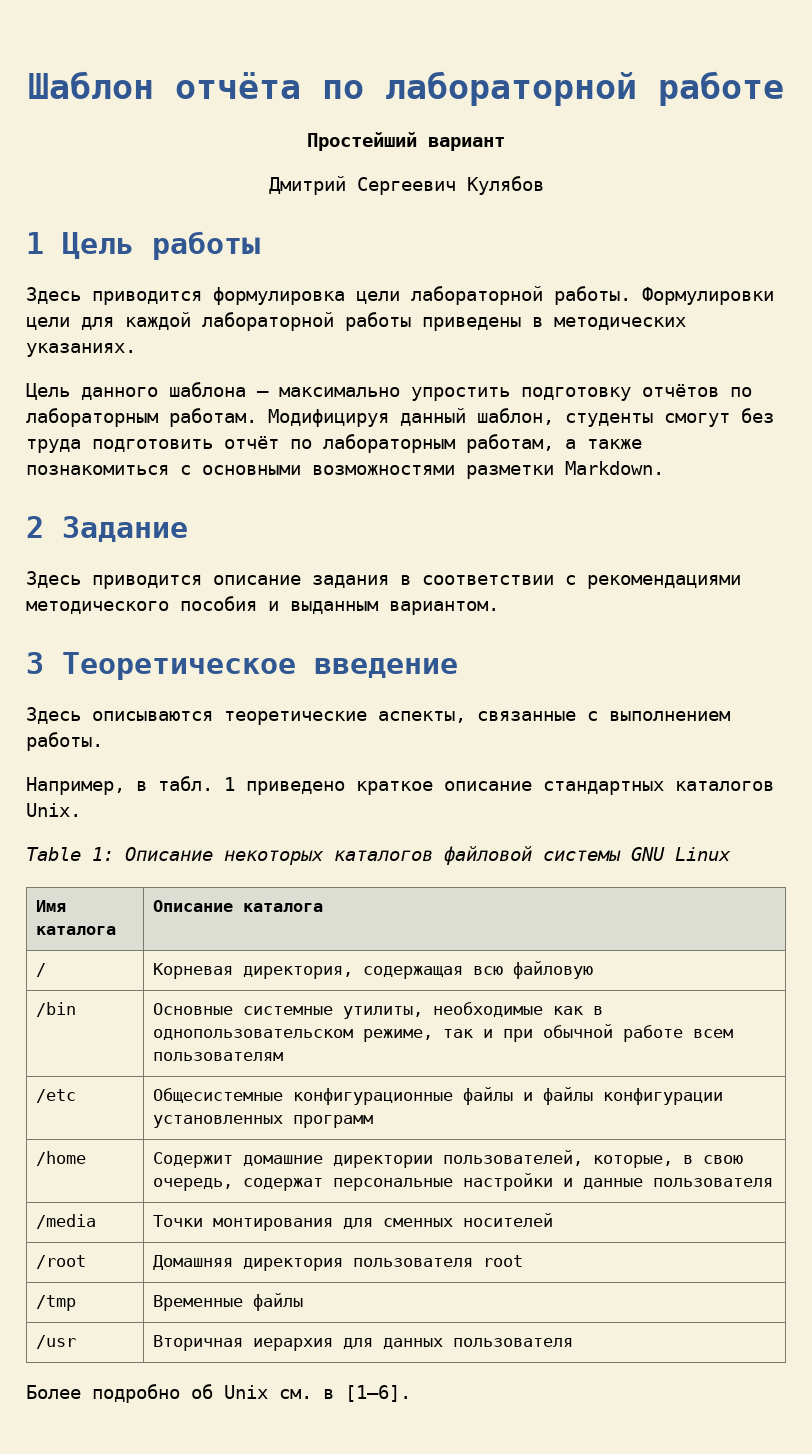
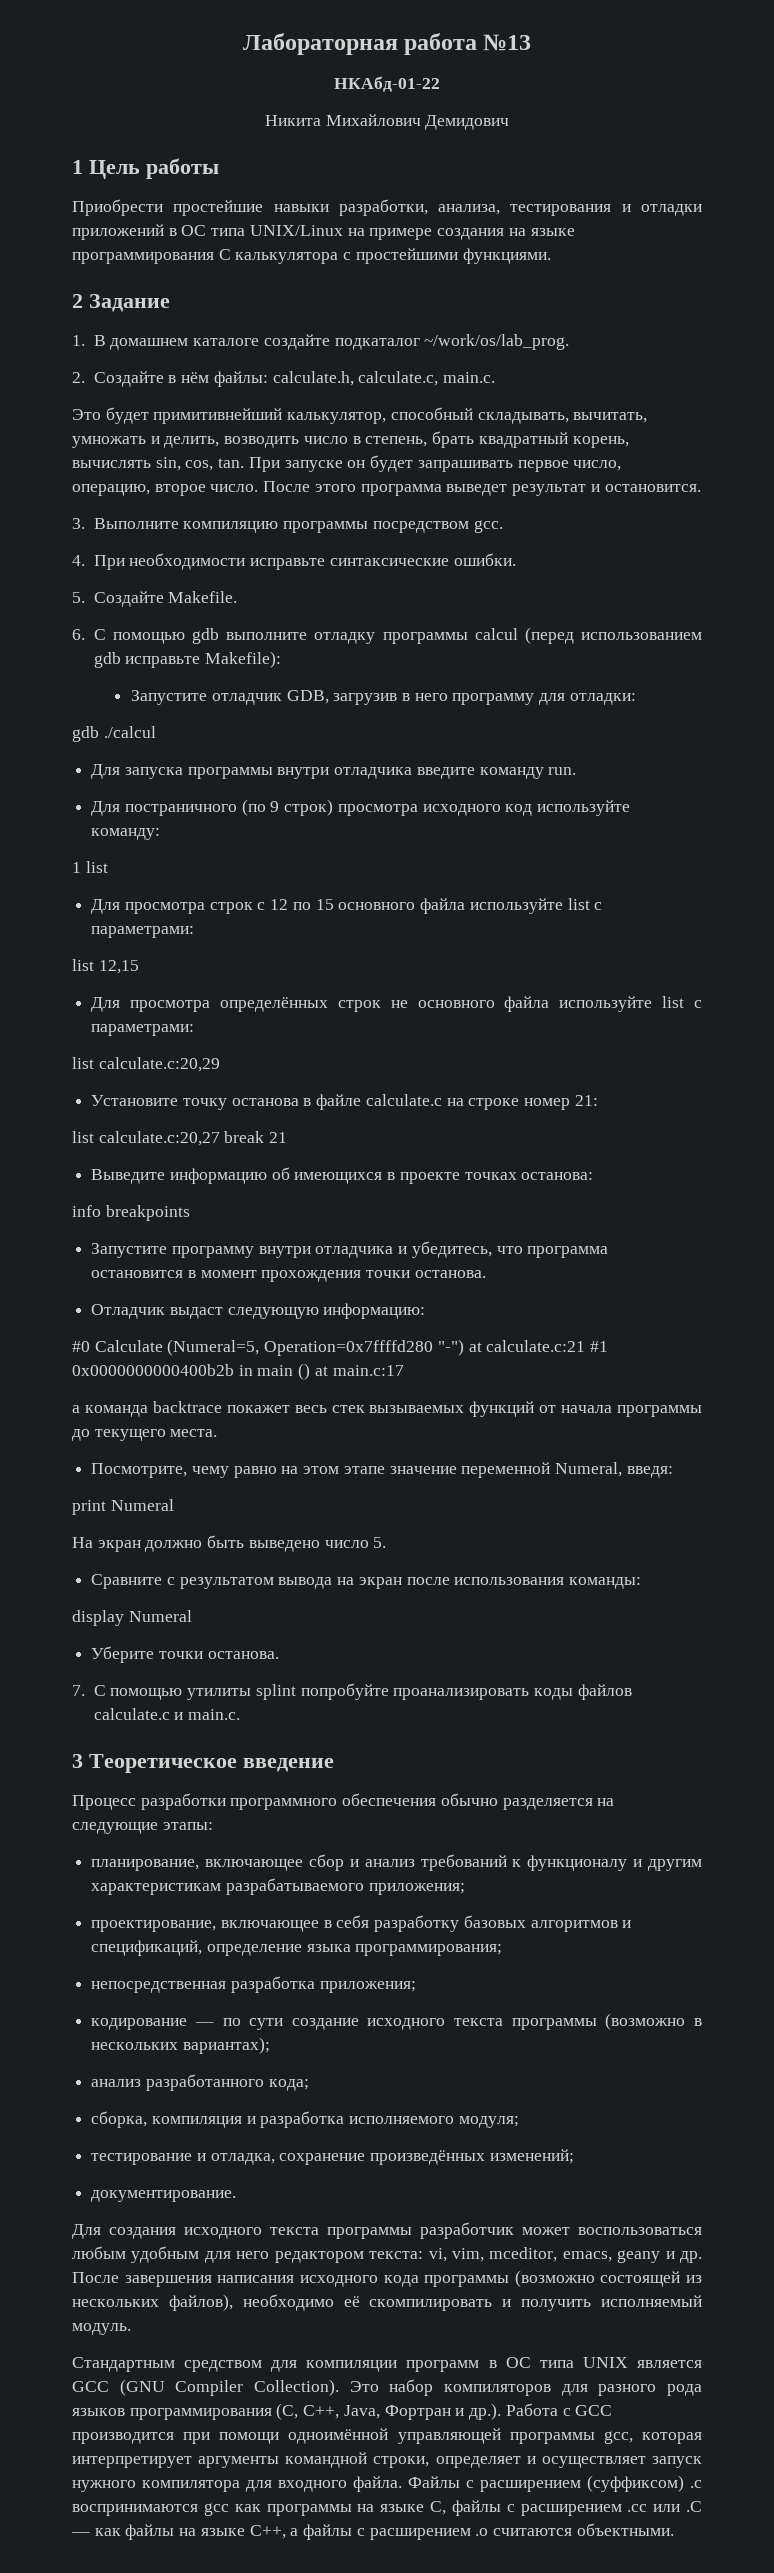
[28,71,784,106] [307,132,505,151] [268,176,544,195] [26,231,260,260] [26,286,774,305] [26,312,686,331] [26,343,136,357] [26,382,752,401] [26,408,774,427] [26,434,642,453] [26,461,664,479] [26,516,188,542] [26,571,741,589] [26,596,499,615] [26,652,458,680] [26,707,730,725] [26,732,103,751] [26,776,774,795] [26,803,81,817] [26,846,731,865] [36,900,67,912] [36,926,117,935] [153,900,324,912] [36,963,47,977] [153,961,594,979] [36,1002,77,1017] [153,1002,604,1019] [153,1024,734,1042] [153,1052,284,1061] [36,1089,77,1103] [153,1087,724,1105] [153,1115,374,1128] [36,1151,87,1166] [153,1150,744,1168] [153,1173,774,1191] [36,1214,97,1229] [153,1213,554,1231] [36,1255,87,1269] [153,1255,524,1271] [36,1295,77,1311] [153,1293,304,1311] [36,1335,77,1349] [153,1335,574,1351] [26,1384,411,1403] Шаблон отчёта по лабораторной работе // Простейший вариант // Дмитрий Сергеевич Кулябов // 1 Цель работы // Здесь приводится формулировка цели лабораторной работы. Формулировки цели для каждой лабораторной работы приведены в методических указаниях. // Цель данного шаблона — максимально упростить подготовку отчётов по лабораторным работам. Модифицируя данный шаблон, студенты смогут без труда подготовить отчёт по лабораторным работам, а также познакомиться с основными возможностями разметки Markdown. // 2 Задание // Здесь приводится описание задания в соответствии с рекомендациями методического пособия и выданным вариантом. // 3 Теоретическое введение // Здесь описываются теоретические аспекты, связанные с выполнением работы. // Например, в табл. 1 приведено краткое описание стандартных каталогов Unix. // Table 1: Описание некоторых каталогов файловой системы GNU Linux // Имя каталога | Описание каталога // / | Корневая директория, содержащая всю файловую // /bin | Основные системные утилиты, необходимые как в однопользовательском режиме, так и при обычной работе всем пользователям // /etc | Общесистемные конфигурационные файлы и файлы конфигурации установленных программ // /home | Содержит домашние директории пользователей, которые, в свою очередь, содержат персональные настройки и данные пользователя // /media | Точки монтирования для сменных носителей // /root | Домашняя директория пользователя root // /tmp | Временные файлы // /usr | Вторичная иерархия для данных пользователя // Более подробно об Unix см. в [1–6]. -> [242,33,532,55] [334,76,440,92] [264,114,510,130] [72,158,219,179] [72,199,702,216] [72,224,575,240] [72,248,551,264] [72,294,170,312] [72,334,570,350] [72,371,496,387] [72,407,648,424] [72,431,629,448] [72,455,622,472] [72,481,701,496] [72,518,503,533] [72,553,516,570] [72,591,238,607] [72,627,702,644] [93,651,282,668] [131,690,636,705] [72,726,156,742] [91,764,577,779] [91,799,631,816] [91,828,161,840] [72,861,108,873] [91,898,603,914] [91,926,195,938] [72,959,139,974] [91,996,702,1012] [91,1024,195,1036] [72,1057,220,1072] [91,1094,598,1110] [72,1131,288,1146] [91,1167,594,1184] [72,1205,190,1221] [91,1241,609,1258] [91,1270,486,1282] [91,1303,426,1319] [72,1339,609,1356] [72,1363,404,1380] [72,1401,702,1417] [72,1429,218,1441] [91,1462,673,1478] [72,1499,174,1515] [72,1535,387,1552] [91,1574,642,1589] [72,1610,192,1626] [91,1646,279,1663] [72,1683,632,1700] [93,1708,241,1720] [72,1754,334,1773] [72,1793,615,1810] [72,1822,213,1834] [91,1854,702,1871] [91,1878,465,1895] [91,1915,632,1932] [91,1940,503,1956] [91,1976,416,1993] [91,2013,703,2030] [91,2037,270,2054] [91,2074,309,2091] [91,2111,519,2128] [91,2149,574,2165] [91,2190,237,2202] [72,2222,702,2239] [72,2246,702,2263] [72,2270,702,2287] [72,2294,703,2311] [72,2323,131,2335] [72,2357,702,2372] [72,2379,702,2396] [72,2403,613,2420] [72,2428,702,2444] [72,2452,703,2468] [72,2475,702,2492] [72,2500,702,2516] [71,2523,674,2540] Лабораторная работа №13 // НКАбд-01-22 // Никита Михайлович Демидович // 1 Цель работы // Приобрести простейшие навыки разработки, анализа, тестирования и отладки приложений в ОС типа UNIX/Linux на примере создания на языке программирования С калькулятора с простейшими функциями. // 2 Задание // 1. В домашнем каталоге создайте подкаталог ~/work/os/lab_prog. // 2. Создайте в нём файлы: calculate.h, calculate.c, main.c. // Это будет примитивнейший калькулятор, способный складывать, вычитать, умножать и делить, возводить число в степень, брать квадратный корень, вычислять sin, cos, tan. При запуске он будет запрашивать первое число, операцию, второе число. После этого программа выведет результат и остановится. // 3. Выполните компиляцию программы посредством gcc. // 4. При необходимости исправьте синтаксические ошибки. // 5. Создайте Makefile. // 6. С помощью gdb выполните отладку программы calcul (перед использованием gdb исправьте Makefile): // Запустите отладчик GDB, загрузив в него программу для отладки: // gdb ./calcul // Для запуска программы внутри отладчика введите команду run. // Для постраничного (по 9 строк) просмотра исходного код используйте команду: // 1 list // Для просмотра строк с 12 по 15 основного файла используйте list с параметрами: // list 12,15 // Для просмотра определённых строк не основного файла используйте list с параметрами: // list calculate.c:20,29 // Установите точку останова в файле calculate.c на строке номер 21: // list calculate.c:20,27 break 21 // Выведите информацию об имеющихся в проекте точках останова: // info breakpoints // Запустите программу внутри отладчика и убедитесь, что программа остановится в момент прохождения точки останова. // Отладчик выдаст следующую информацию: // #0 Calculate (Numeral=5, Operation=0x7ffffd280 "-") at calculate.c:21 #1 0x0000000000400b2b in main () at main.c:17 // а команда backtrace покажет весь стек вызываемых функций от начала программы до текущего места. // Посмотрите, чему равно на этом этапе значение переменной Numeral, введя: // print Numeral // На экран должно быть выведено число 5. // Сравните с результатом вывода на экран после использования команды: // display Numeral // Уберите точки останова. // 7. С помощью утилиты splint попробуйте проанализировать коды файлов calculate.c и main.c. // 3 Теоретическое введение // Процесс разработки программного обеспечения обычно разделяется на следующие этапы: // планирование, включающее сбор и анализ требований к функционалу и другим характеристикам разрабатываемого приложения; // проектирование, включающее в себя разработку базовых алгоритмов и спецификаций, определение языка программирования; // непосредственная разработка приложения; // кодирование — по сути создание исходного текста программы (возможно в нескольких вариантах); // анализ разработанного кода; // сборка, компиляция и разработка исполняемого модуля; // тестирование и отладка, сохранение произведённых изменений; // документирование. // Для создания исходного текста программы разработчик может воспользоваться любым удобным для него редактором текста: vi, vim, mceditor, emacs, geany и др. После завершения написания исходного кода программы (возможно состоящей из нескольких файлов), необходимо её скомпилировать и получить исполняемый модуль. // Стандартным средством для компиляции программ в ОС типа UNIX является GCC (GNU Compiler Collection). Это набор компиляторов для разного рода языков программирования (С, C++, Java, Фортран и др.). Работа с GCC производится при помощи одноимённой управляющей программы gcc, которая интерпретирует аргументы командной строки, определяет и осуществляет запуск нужного компилятора для входного файла. Файлы с расширением (суффиксом) .c воспринимаются gcc как программы на языке С, файлы с расширением .cc или .C — как файлы на языке C++, а файлы c расширением .o считаются объектными.

